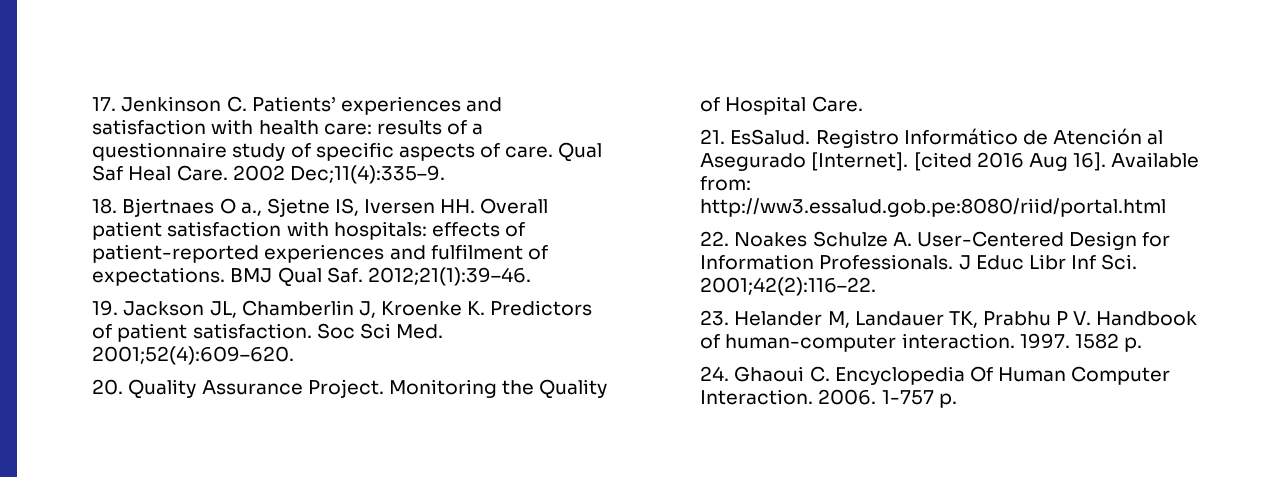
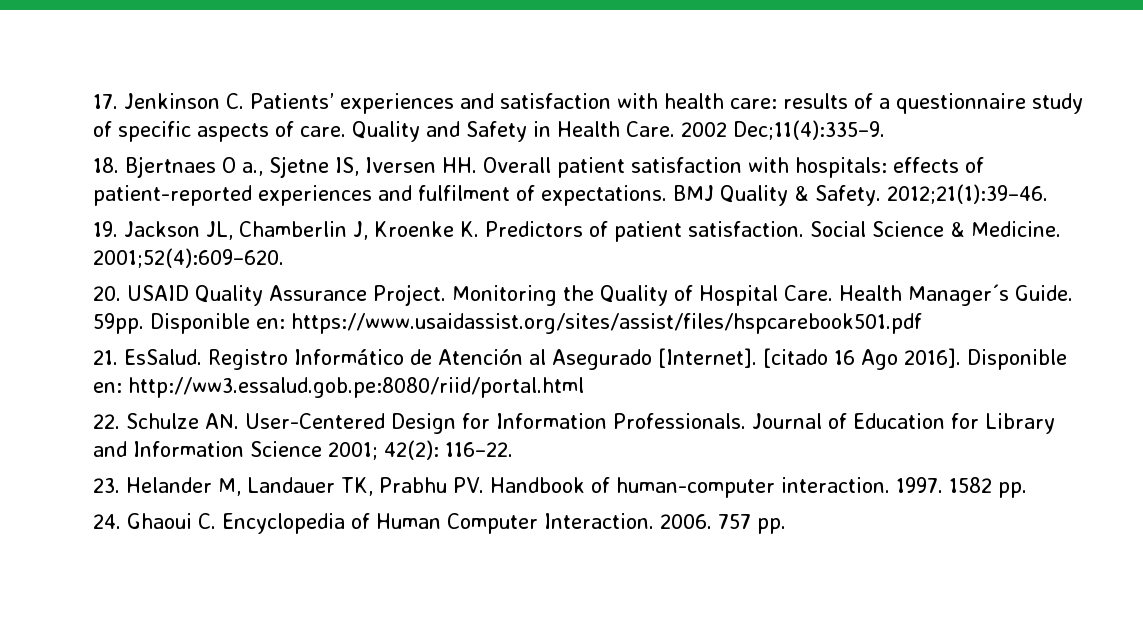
[558,142,603,162] [92,165,172,181] Qual Saf Heal -> [352,121,621,142] Quality and Safety in Health
[277,267,363,287] Qual Saf. -> [720,185,882,206] Quality & Safety.
[316,323,443,339] Soc Sci Med. -> [810,221,1062,237] Social Science & Medicine.
(124, 387) none -> [127,285,190,301] USAID
(863, 104) none -> [839,284,1074,306] [93,313,923,334] Health Manager´s Guide. 59pp. Disponible en: https://www.usaidassist.org/sites/assist/files/hspcarebook501.pdf
[913,152,1200,171] [700,176,752,191] [cited 2016 Aug 16]. Available from: -> [763,348,1068,370] [93,382,123,393] [citado 16 Ago 2016]. Disponible en:
[734,231,912,247] Noakes Schulze A. -> [126,413,240,429] Schulze AN.
[958,254,1138,270] [700,277,877,296] J Educ Libr Inf Sci. 2001;42(2):116–22. -> [752,413,1056,434] [93,440,514,460] Journal of Education for Library and Information Science 2001; 42(2): 116–22.
[1056,311,1092,325] P V. -> [453,477,485,493] PV.
[1123,337,1142,352] p. -> [998,482,1028,498] pp.
[969,366,993,382] Of -> [351,513,371,529] of
[881,390,957,408] 1-757 p. -> [718,514,787,534] 757 pp.

